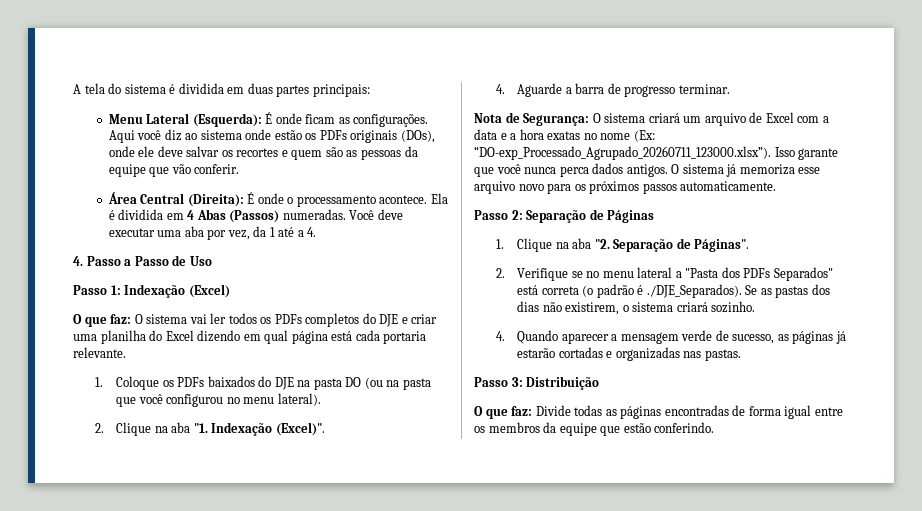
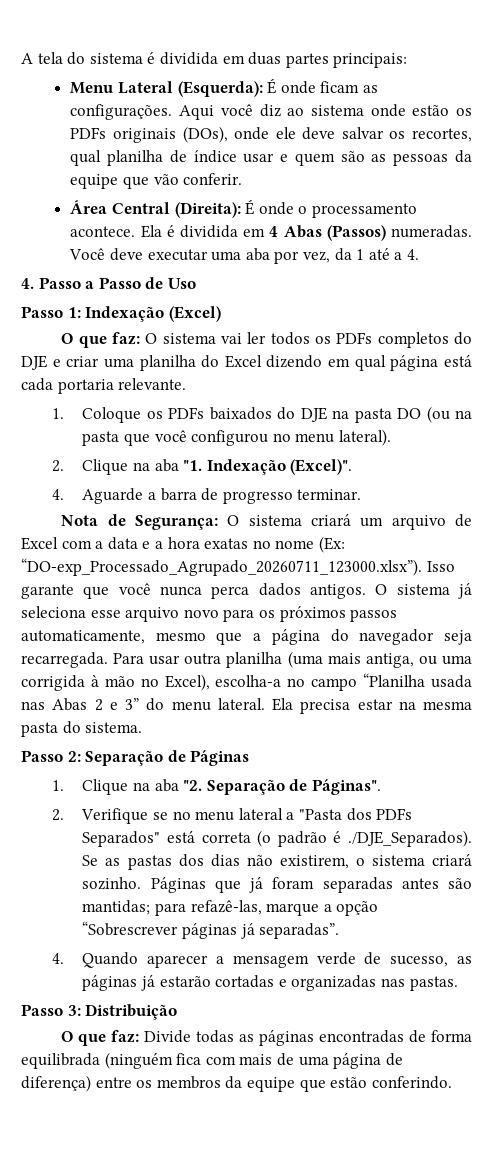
[236,148,279,157] recortes -> [412,128,472,142] [70,150,275,166] recortes, qual planilha de índice usar
[739,164,795,175] memoriza -> [21,606,86,618] seleciona
[680,181,777,191] automaticamente. -> [21,629,473,645] [21,651,472,668] [21,673,473,691] [21,698,472,714] [21,721,143,737] automaticamente, mesmo que a página do navegador seja recarregada. Para usar outra planilha (uma mais antiga, ou uma corrigida à mão no Excel), escolha-a no campo “Planilha usada nas Abas 2 e 3” do menu lateral. Ela precisa estar na mesma pasta do sistema.
(756, 307) none -> [150,877,472,893] [82,900,379,916] [82,921,340,939] Páginas que já foram separadas antes são mantidas; para refazê-las, marque a opção “Sobrescrever páginas já separadas”.
[784,405,812,419] igual -> [21,1052,403,1069] [21,1075,91,1092] equilibrada (ninguém fica com mais de uma página de diferença)

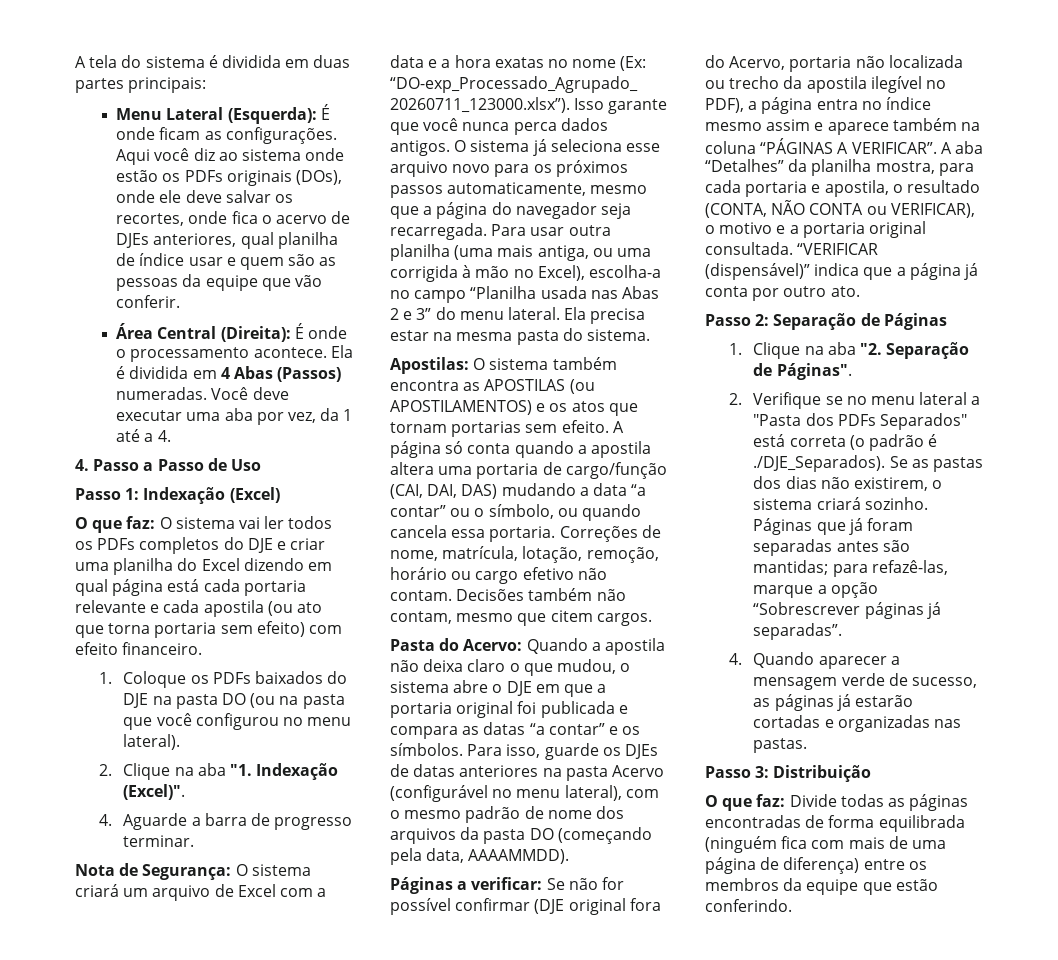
(472, 135) none -> [188,211,351,224] [116,233,237,248] onde fica o acervo de DJEs anteriores,
[118,378,187,390] relevante. -> [75,600,322,617] [75,621,342,638] [75,642,203,655] relevante e cada apostila (ou ato que torna portaria sem efeito) com efeito financeiro.
(143, 727) none -> [390,357,617,374] [390,379,595,394] [390,400,638,416] [390,420,624,437] [390,441,651,458] [390,462,667,479] [390,483,647,499] [390,504,641,521] [390,525,661,542] [390,546,659,563] [390,567,607,584] [390,588,626,601] [390,610,652,626] [390,638,665,655] [390,659,631,676] [390,680,607,697] [390,701,628,718] [390,722,641,739] [390,743,658,760] [390,764,664,781] [390,785,659,802] [390,806,624,823] [390,827,652,844] [390,848,570,865] [390,877,624,894] [390,898,661,915] [705,55,963,72] [705,76,946,93] [705,97,931,114] [705,118,980,135] [705,138,983,154] [705,159,974,176] [705,180,980,197] [705,200,975,218] [705,221,926,238] [705,242,879,255] [705,263,978,280] [705,286,860,301] // Apostilas: O sistema também encontra as APOSTILAS (ou APOSTILAMENTOS) e os atos que tornam portarias sem efeito. A página só conta quando a apostila altera uma portaria de cargo/função (CAI, DAI, DAS) mudando a data “a contar” ou o símbolo, ou quando cancela essa portaria. Correções de nome, matrícula, lotação, remoção, horário ou cargo efetivo não contam. Decisões também não contam, mesmo que citem cargos. // Pasta do Acervo: Quando a apostila não deixa claro o que mudou, o sistema abre o DJE em que a portaria original foi publicada e compara as datas “a contar” e os símbolos. Para isso, guarde os DJEs de datas anteriores na pasta Acervo (configurável no menu lateral), com o mesmo padrão de nome dos arquivos da pasta DO (começando pela data, AAAAMMDD). // Páginas a verificar: Se não for possível confirmar (DJE original fora do Acervo, portaria não localizada ou trecho da apostila ilegível no PDF), a página entra no índice mesmo assim e aparece também na coluna “PÁGINAS A VERIFICAR”. A aba “Detalhes” da planilha mostra, para cada portaria e apostila, o resultado (CONTA, NÃO CONTA ou VERIFICAR), o motivo e a portaria original consultada. “VERIFICAR (dispensável)” indica que a página já conta por outro ato.

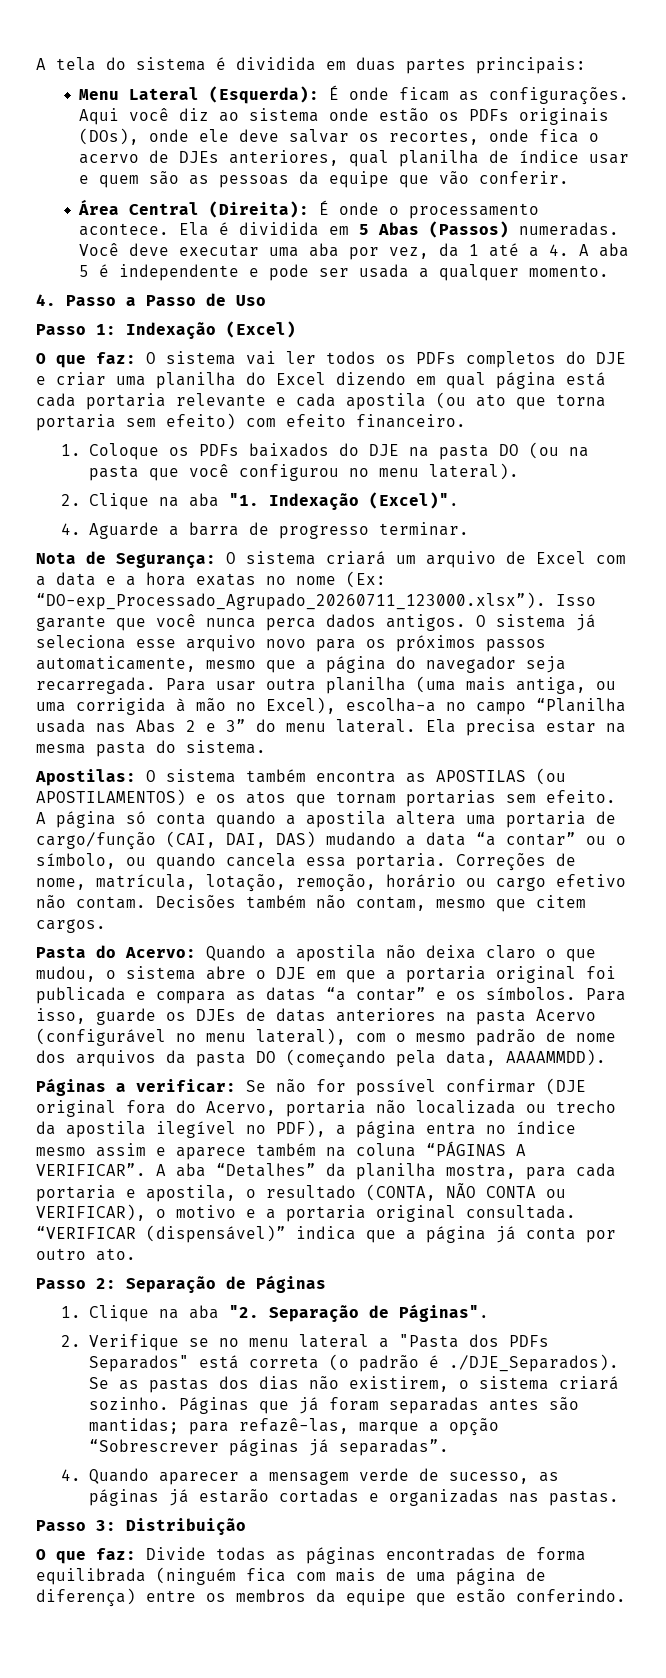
[220,367,230,379] 4 -> [358,224,369,235] 5
(171, 436) none -> [578,243,629,257] [78,264,609,281] A aba 5 é independente e pode ser usada a qualquer momento.

